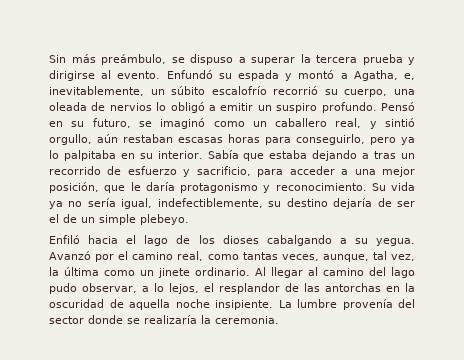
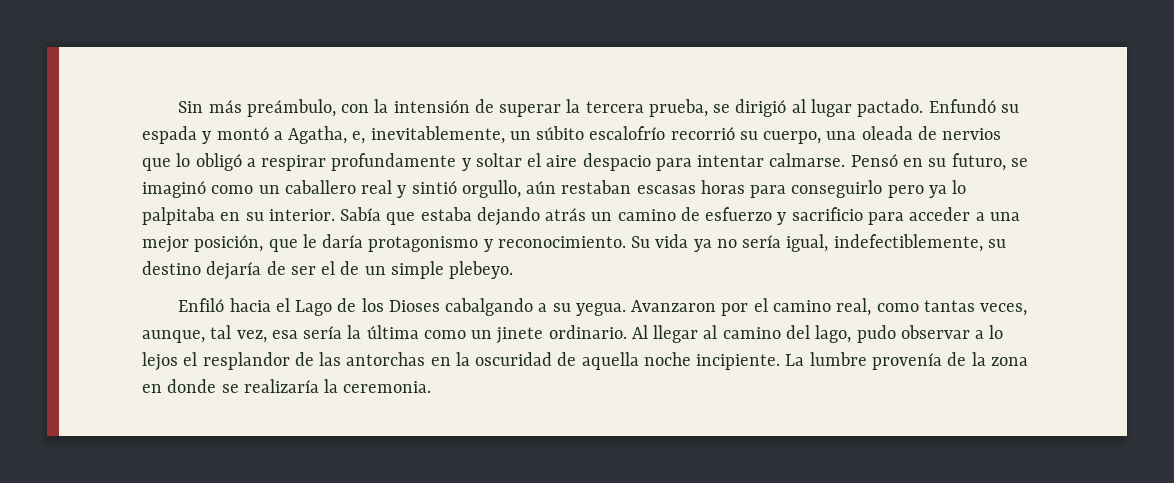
[171,54,415,65] [49,70,161,81] se dispuso a superar la tercera prueba y dirigirse al evento. -> [341,99,924,117] con la intensión de superar la tercera prueba, se dirigió al lugar pactado.
(152, 107) none -> [142,158,171,171] que
[220,102,377,113] emitir un suspiro profundo. -> [261,153,846,171] respirar profundamente y soltar el aire despacio para intentar calmarse.
[335,118,362,128] real, -> [361,180,393,194] real
[296,134,365,145] conseguirlo, -> [791,180,883,198] conseguirlo
[362,151,416,159] [49,166,101,175] a tras un recorrido -> [545,208,676,221] atrás un camino
[196,166,251,176] sacrificio, -> [791,207,863,221] sacrificio
[144,235,169,246] lago -> [295,300,333,316] Lago
[222,235,259,244] dioses -> [388,300,440,312] Dioses
[49,251,91,260] Avanzó -> [631,300,717,312] Avanzaron
(415, 257) none -> [271,326,343,339] esa sería
[391,267,415,278] [49,283,137,294] lago pudo observar, -> [815,325,970,343] lago, pudo observar
[169,283,199,294] lejos, -> [142,352,178,371] lejos
[215,300,273,310] insipiente. -> [696,354,781,370] incipiente.
[398,299,415,308] [49,316,84,324] del sector -> [947,352,1028,366] [142,384,162,393] de la zona en

